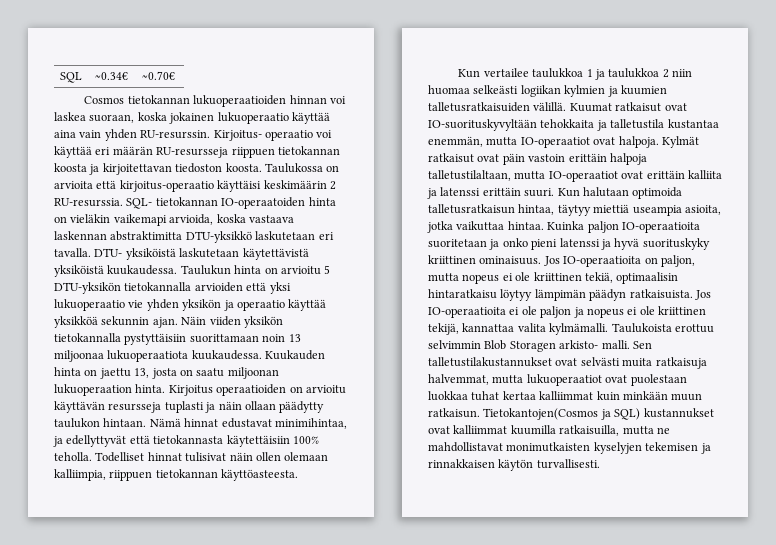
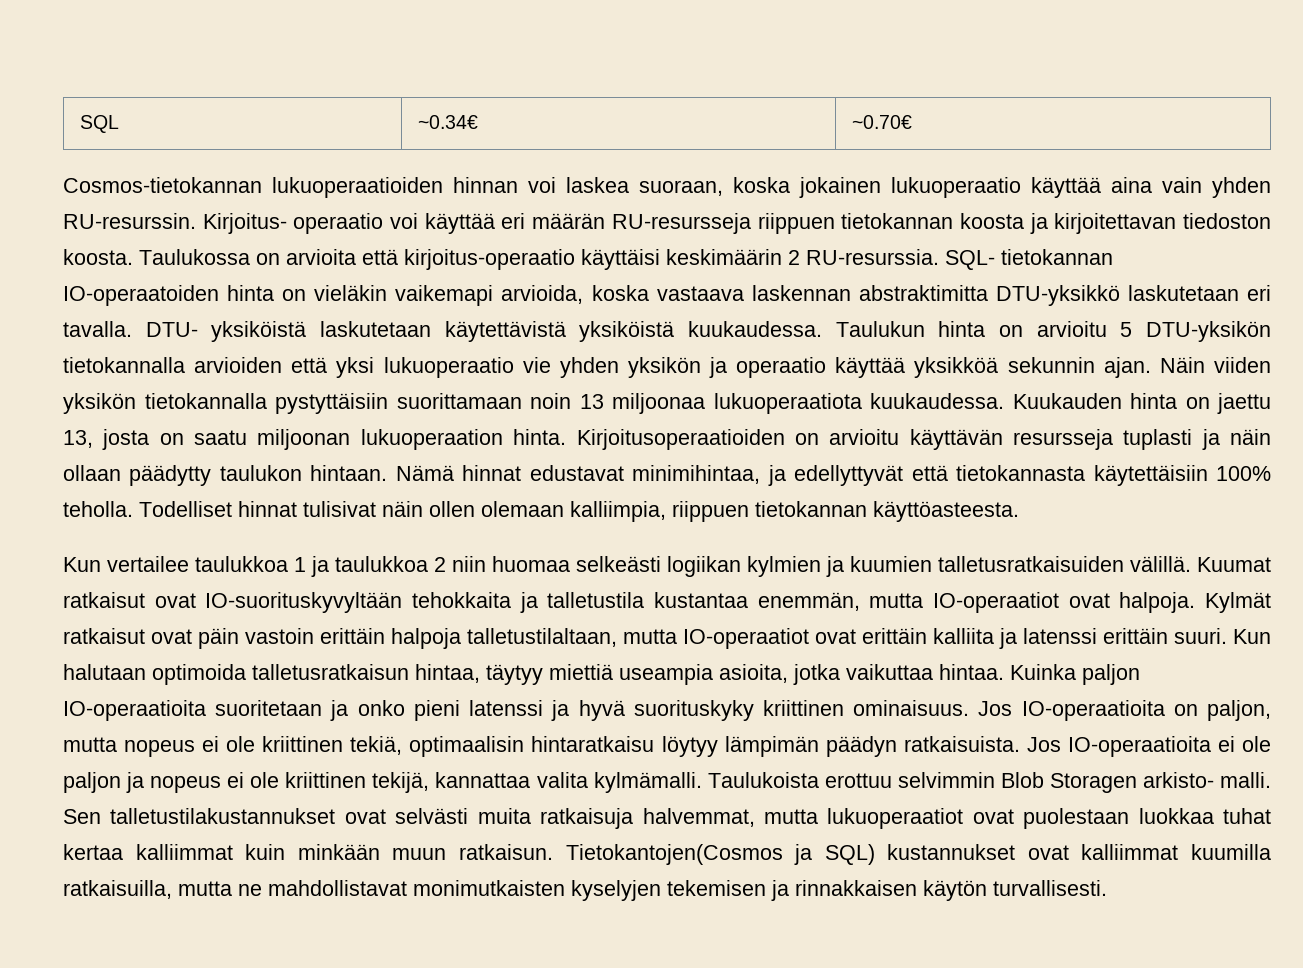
[84,95,190,104] Cosmos tietokannan -> [63,177,262,193] Cosmos-tietokannan
[168,384,287,396] Kirjoitus operaatioiden -> [576,429,785,450] Kirjoitusoperaatioiden

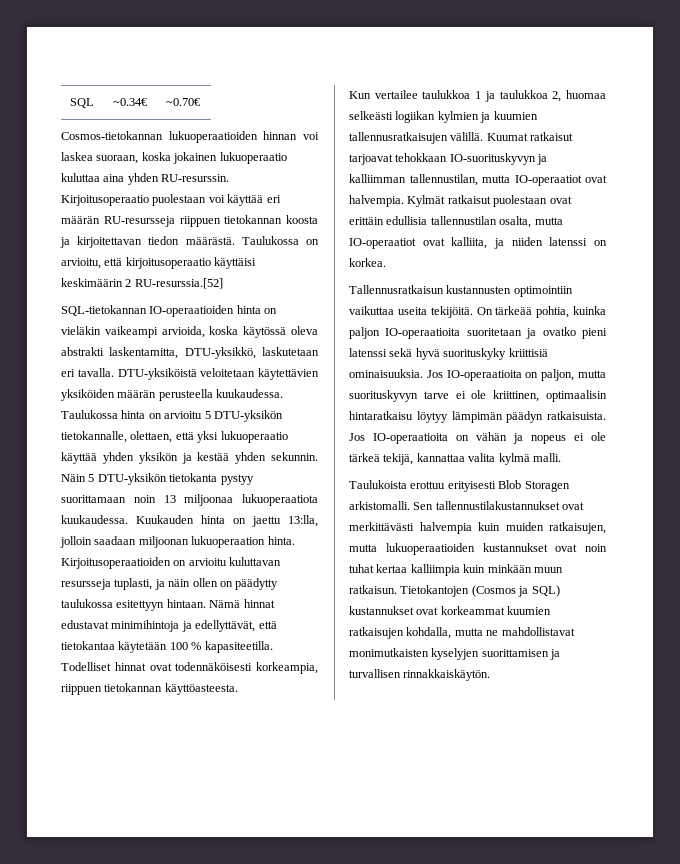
[1031,177,1271,198] [63,213,384,234] käyttää aina vain yhden RU-resurssin. Kirjoitus- operaatio -> [61,173,230,185] [61,194,207,206] kuluttaa aina yhden RU-resurssin. Kirjoitusoperaatio puolestaan
[1183,213,1271,229] [63,249,1113,270] [63,285,219,306] tiedoston koosta. Taulukossa on arvioita että kirjoitus-operaatio käyttäisi keskimäärin 2 RU-resurssia. SQL- tietokannan IO-operaatoiden -> [148,236,319,245] [61,257,257,269] [61,278,223,289] [61,305,235,317] tiedon määrästä. Taulukossa on arvioitu, että kirjoitusoperaatio käyttäisi keskimäärin 2 RU-resurssia.[52] // SQL-tietokannan IO-operaatioiden
[395,285,494,306] vaikemapi -> [104,326,158,338] vaikeampi
[656,285,1271,306] [63,321,925,342] vastaava laskennan abstraktimitta DTU-yksikkö laskutetaan eri tavalla. DTU- yksiköistä laskutetaan käytettävistä yksiköistä kuukaudessa. Taulukun -> [243,326,318,338] [61,347,319,359] [61,368,319,380] [61,389,284,401] [61,410,118,419] käytössä oleva abstrakti laskentamitta, DTU-yksikkö, laskutetaan eri tavalla. DTU-yksiköistä veloitetaan käytettävien yksiköiden määrän perusteella kuukaudessa. Taulukossa
[63,357,283,373] tietokannalla arvioiden -> [61,431,173,443] tietokannalle, olettaen,
[522,357,551,373] vie -> [61,452,97,464] käyttää
[736,357,1272,378] [63,393,388,414] operaatio käyttää yksikköä sekunnin ajan. Näin viiden yksikön tietokannalla pystyttäisiin -> [197,452,318,464] [61,473,254,485] kestää yhden sekunnin. Näin 5 DTU-yksikön tietokanta pystyy
[63,429,248,450] 13, josta on saatu -> [288,515,318,527] [60,536,137,548] 13:lla, jolloin saadaan
[909,429,1272,450] [63,465,1271,486] [63,501,666,522] käyttävän resursseja tuplasti ja näin ollaan päädytty taulukon hintaan. Nämä hinnat edustavat minimihintaa, ja edellyttyvät että tietokannasta käytettäisiin 100% teholla. Todelliset hinnat tulisivat näin ollen olemaan kalliimpia, -> [229,557,282,566] [61,578,279,590] [61,599,275,611] [61,620,277,632] [61,641,273,653] [61,662,318,674] kuluttavan resursseja tuplasti, ja näin ollen on päädytty taulukossa esitettyyn hintaan. Nämä hinnat edustavat minimihintoja ja edellyttävät, että tietokantaa käytetään 100 % kapasiteetilla. Todelliset hinnat ovat todennäköisesti korkeampia,
[434,556,486,572] 2 niin -> [552,91,562,102] 2,
[938,556,1124,572] talletusratkaisuiden -> [349,132,448,144] tallennusratkaisujen
[154,592,1196,613] ovat IO-suorituskyvyltään tehokkaita ja talletustila kustantaa enemmän, mutta IO-operaatiot ovat halpoja. -> [349,153,548,165] [349,174,607,186] [349,195,404,207] tarjoavat tehokkaan IO-suorituskyvyn ja kalliimman tallennustilan, mutta IO-operaatiot ovat halvempia.
[151,628,1271,649] [63,664,1076,685] ovat päin vastoin erittäin halpoja talletustilaltaan, mutta IO-operaatiot ovat erittäin kalliita ja latenssi erittäin suuri. Kun halutaan optimoida talletusratkaisun hintaa, täytyy miettiä useampia asioita, jotka vaikuttaa hintaa. Kuinka -> [493,195,572,207] [349,216,563,228] [349,237,607,249] [349,258,386,267] [349,285,573,297] [349,306,606,318] puolestaan ovat erittäin edullisia tallennustilan osalta, mutta IO-operaatiot ovat kalliita, ja niiden latenssi on korkea. // Tallennusratkaisun kustannusten optimointiin vaikuttaa useita tekijöitä. On tärkeää pohtia, kuinka
[357,700,405,716] onko -> [542,327,576,336] ovatko
[551,700,570,721] ja -> [389,348,413,357] sekä
[762,700,970,716] kriittinen ominaisuus. -> [508,348,548,357] [349,369,423,378] kriittisiä ominaisuuksia.
[124,736,403,757] nopeus ei ole kriittinen tekiä, -> [349,390,540,402] suorituskyvyn tarve ei ole kriittinen,
[1217,736,1272,752] [63,772,121,793] ei ole paljon -> [456,432,507,441] on vähän
[285,772,367,788] kriittinen -> [349,453,380,462] tärkeä
[593,772,702,793] kylmämalli. -> [498,453,561,465] kylmä malli. //
[897,772,995,788] selvimmin -> [447,481,496,492] erityisesti
[1142,772,1271,788] [63,808,1214,829] arkisto- malli. Sen talletustilakustannukset ovat selvästi muita ratkaisuja halvemmat, mutta lukuoperaatiot ovat puolestaan luokkaa -> [349,501,585,510] [349,522,606,534] [349,543,607,555] arkistomalli. Sen tallennustilakustannukset ovat merkittävästi halvempia kuin muiden ratkaisujen, mutta lukuoperaatioiden kustannukset ovat noin
[135,844,233,860] kalliimmat -> [410,564,460,576] kalliimpia
[565,844,783,865] Tietokantojen(Cosmos -> [400,585,516,597] Tietokantojen (Cosmos
[1081,844,1272,860] [63,880,172,899] kalliimmat kuumilla ratkaisuilla, -> [440,606,552,615] [349,627,452,639] korkeammat kuumien ratkaisujen kohdalla,
[667,880,1107,901] tekemisen ja rinnakkaisen käytön turvallisesti. -> [481,649,561,660] [349,669,491,681] suorittamisen ja turvallisen rinnakkaiskäytön.

